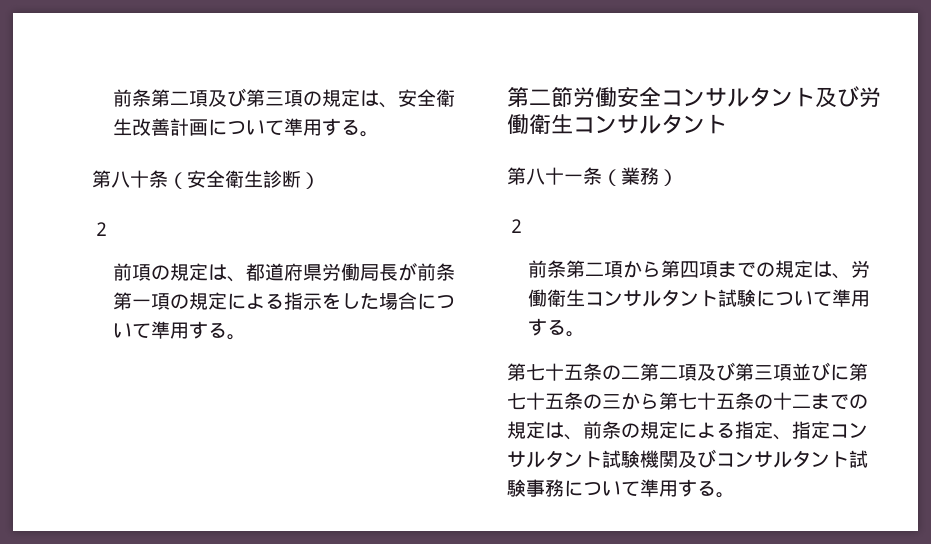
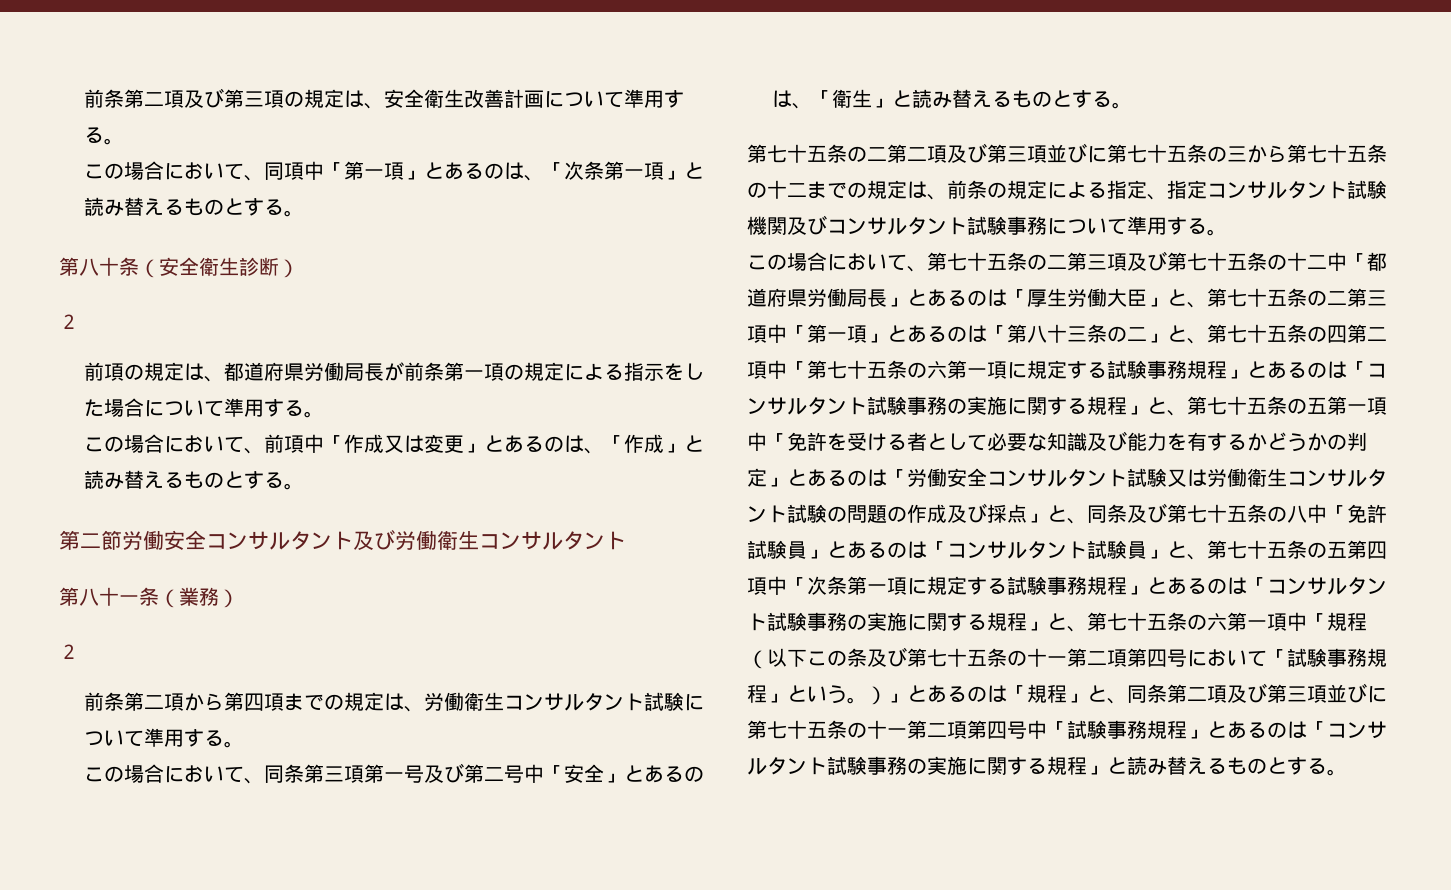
(380, 134) none -> [83,161,704,181] [83,197,304,217] // この場合において、同項中「第一項」とあるのは、「次条第一項」と読み替えるものとする。
(247, 337) none -> [83,434,704,454] [83,470,304,490] // この場合において、前項中「作成又は変更」とあるのは、「作成」と読み替えるものとする。
(586, 334) none -> [83,763,704,784] [771,89,1132,109] // この場合において、同条第三項第一号及び第二号中「安全」とあるのは、「衛生」と読み替えるものとする。
(735, 495) none -> [747,251,1387,272] [747,288,1387,308] [747,324,1387,344] [747,360,1387,379] [747,396,1387,416] [747,431,1367,452] [747,468,1387,487] [747,503,1387,524] [747,540,1387,560] [747,576,1387,595] [747,612,1367,632] [747,647,1387,669] [747,683,1387,705] [747,720,1387,739] [747,756,1347,776] // この場合において、第七十五条の二第三項及び第七十五条の十二中「都道府県労働局長」とあるのは「厚生労働大臣」と、第七十五条の二第三項中「第一項」とあるのは「第八十三条の二」と、第七十五条の四第二項中「第七十五条の六第一項に規定する試験事務規程」とあるのは「コンサルタント試験事務の実施に関する規程」と、第七十五条の五第一項中「免許を受ける者として必要な知識及び能力を有するかどうかの判定」とあるのは「労働安全コンサルタント試験又は労働衛生コンサルタント試験の問題の作成及び採点」と、同条及び第七十五条の八中「免許試験員」とあるのは「コンサルタント試験員」と、第七十五条の五第四項中「次条第一項に規定する試験事務規程」とあるのは「コンサルタント試験事務の実施に関する規程」と、第七十五条の六第一項中「規程（以下この条及び第七十五条の十一第二項第四号において「試験事務規程」という。）」とあるのは「規程」と、同条第二項及び第三項並びに第七十五条の十一第二項第四号中「試験事務規程」とあるのは「コンサルタント試験事務の実施に関する規程」と読み替えるものとする。

